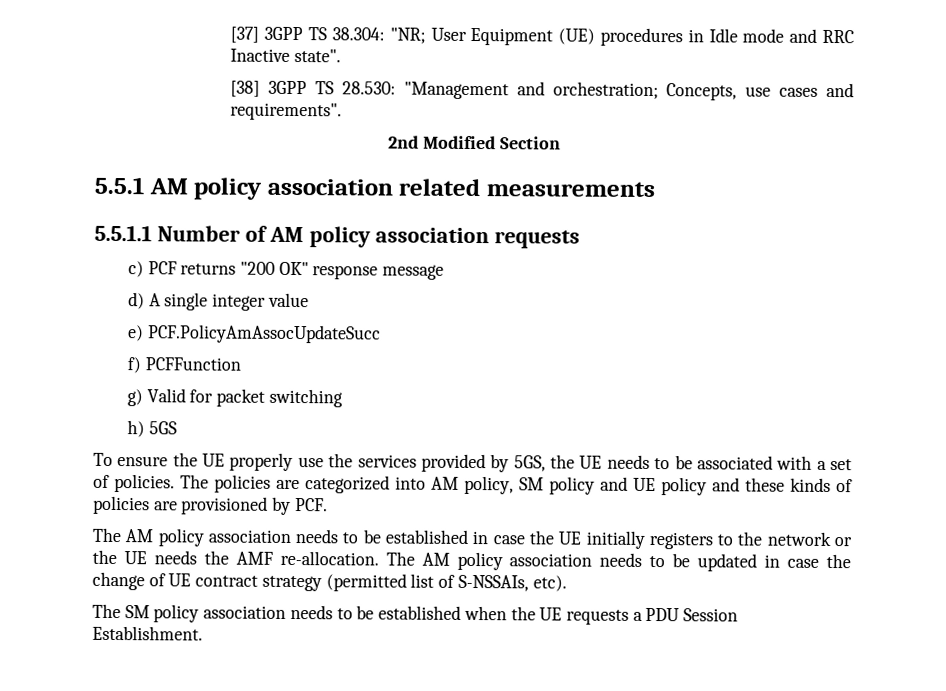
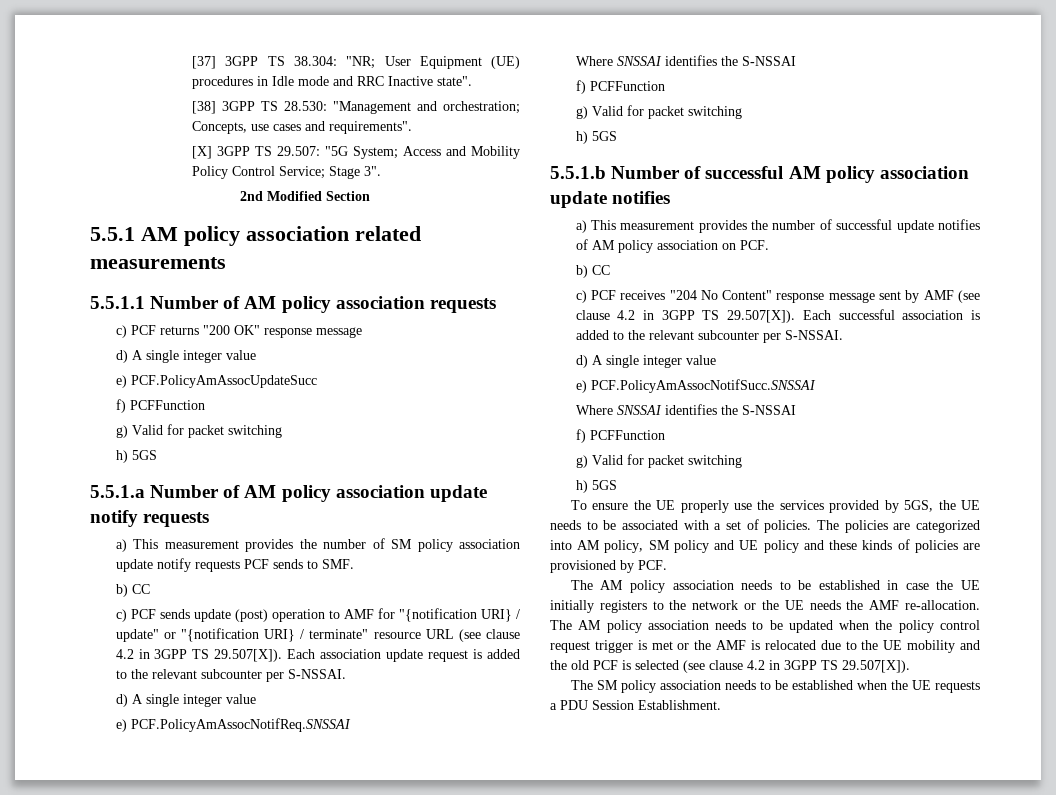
(343, 111) none -> [192,146,521,159] [192,166,382,179] // [X] 3GPP TS 29.507: "5G System; Access and Mobility Policy Control Service; Stage 3".
(177, 428) none -> [90,485,487,502] [90,510,210,527] [115,538,520,552] [115,558,354,572] [115,584,150,597] [115,608,520,622] [115,628,520,642] [115,649,521,662] [115,669,346,682] [115,694,256,707] [115,718,351,732] [575,55,796,66] [575,80,665,94] [575,105,742,119] [575,131,617,144] [550,166,969,183] [550,191,671,208] [575,219,980,233] [575,239,769,253] [575,265,610,278] [575,290,980,303] [575,309,980,323] [575,330,843,343] [575,355,716,368] [575,379,816,393] [575,404,796,415] [575,429,665,443] [575,454,742,468] [575,480,617,493] // 5.5.1.a Number of AM policy association update notify requests // a) This measurement provides the number of SM policy association update notify requests PCF sends to SMF. // b) CC // c) PCF sends update (post) operation to AMF for "{notification URI} / update" or "{notification URI} / terminate" resource URL (see clause 4.2 in 3GPP TS 29.507[X]). Each association update request is added to the relevant subcounter per S-NSSAI. // d) A single integer value // e) PCF.PolicyAmAssocNotifReq.SNSSAI // Where SNSSAI identifies the S-NSSAI // f) PCFFunction // g) Valid for packet switching // h) 5GS // 5.5.1.b Number of successful AM policy association update notifies // a) This measurement provides the number of successful update notifies of AM policy association on PCF. // b) CC // c) PCF receives "204 No Content" response message sent by AMF (see clause 4.2 in 3GPP TS 29.507[X]). Each successful association is added to the relevant subcounter per S-NSSAI. // d) A single integer value // e) PCF.PolicyAmAssocNotifSucc.SNSSAI // Where SNSSAI identifies the S-NSSAI // f) PCFFunction // g) Valid for packet switching // h) 5GS
[764,553,851,569] [92,571,567,592] in case the change of UE contract strategy (permitted list of S-NSSAIs, etc). -> [839,620,980,633] [550,640,980,653] [550,660,910,673] when the policy control request trigger is met or the AMF is relocated due to the UE mobility and the old PCF is selected (see clause 4.2 in 3GPP TS 29.507[X]).

